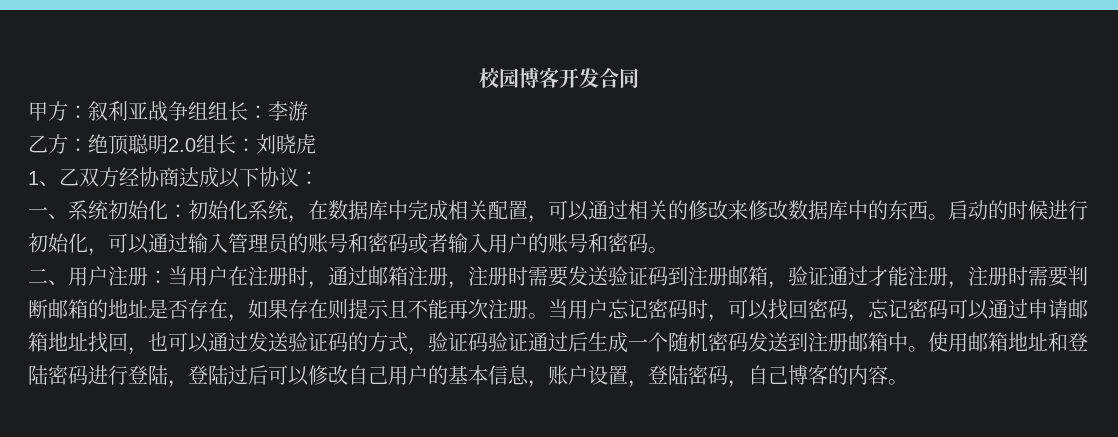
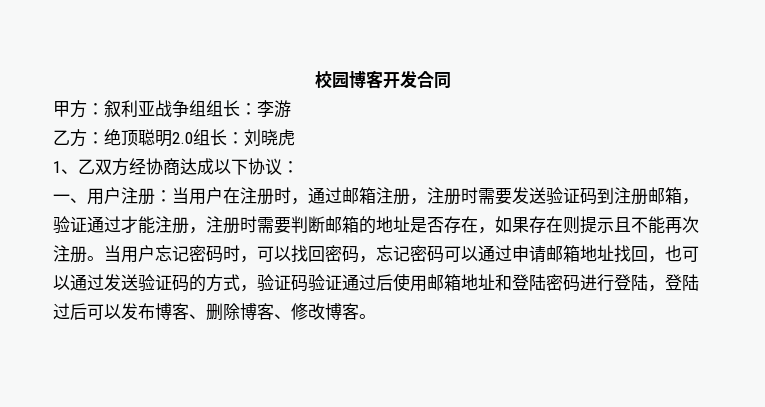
[68,200,1088,223] [28,233,668,256] [28,268,68,285] 系统初始化：初始化系统，在数据库中完成相关配置，可以通过相关的修改来修改数据库中的东西。启动的时候进行初始化，可以通过输入管理员的账号和密码或者输入用户的账号和密码。 // 二、 -> (87, 200) none
[588,332,928,353] 生成一个随机密码发送到注册邮箱中。 -> (393, 282) none
[308,365,888,388] 修改自己用户的基本信息，账户设置，登陆密码，自己博客的内容 -> [121,303,359,321] 发布博客、删除博客、修改博客

